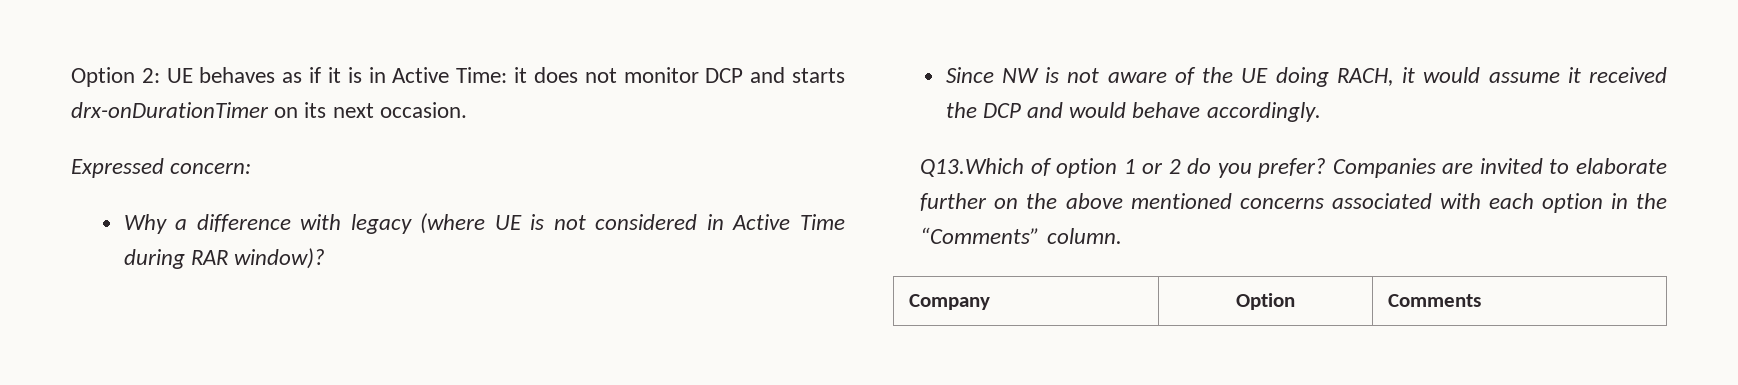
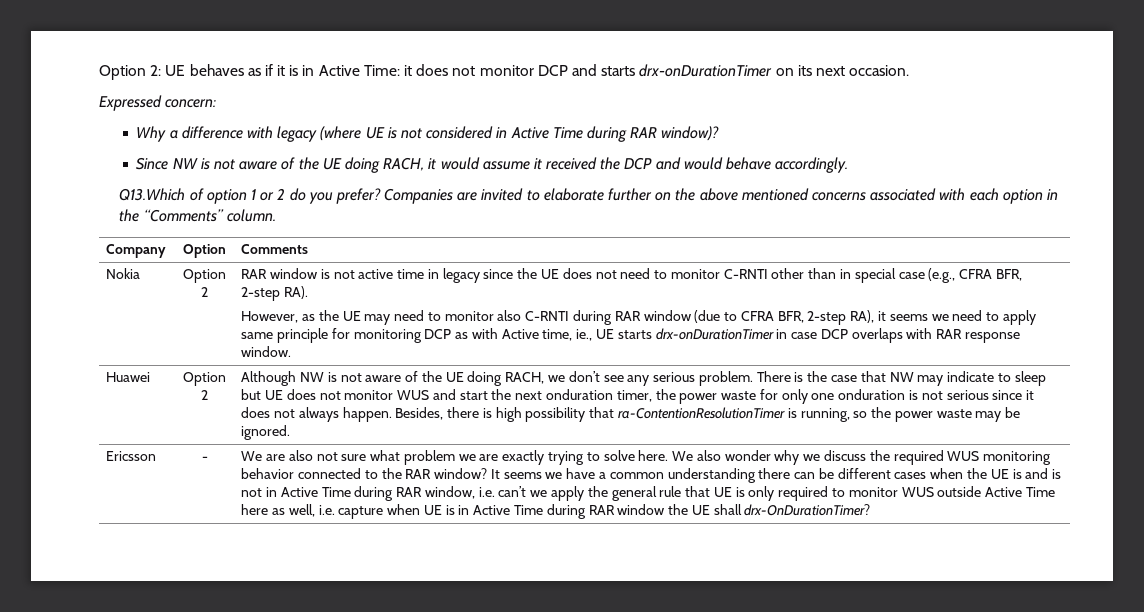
(1482, 300) none -> [106,268,141,279] [183,269,226,283] [201,287,208,297] [241,268,1022,283] [241,286,308,301] [241,310,1036,325] [241,328,1020,343] [241,346,292,357] [106,372,151,382] [183,372,226,386] [201,390,208,400] [241,371,1046,386] [241,389,1035,404] [241,407,1021,422] [241,425,291,440] [106,451,157,461] [201,456,208,461] [241,450,1052,465] [241,468,1062,483] [241,486,1055,501] [241,504,871,519] // Nokia | Option 2 | RAR window is not active time in legacy since the UE does not need to monitor C-RNTI other than in special case (e.g., CFRA BFR, 2-step RA). // However, as the UE may need to monitor also C-RNTI during RAR window (due to CFRA BFR, 2-step RA), it seems we need to apply same principle for monitoring DCP as with Active time, ie., UE starts drx-onDurationTimer in case DCP overlaps with RAR response window. // Huawei | Option 2 | Although NW is not aware of the UE doing RACH, we don’t see any serious problem. There is the case that NW may indicate to sleep but UE does not monitor WUS and start the next onduration timer, the power waste for only one onduration is not serious since it does not always happen. Besides, there is high possibility that ra-ContentionResolutionTimer is running, so the power waste may be ignored. // Ericsson | - | We are also not sure what problem we are exactly trying to solve here. We also wonder why we discuss the required WUS monitoring behavior connected to the RAR window? It seems we have a common understanding there can be different cases when the UE is and is not in Active Time during RAR window, i.e. can’t we apply the general rule that UE is only required to monitor WUS outside Active Time here as well, i.e. capture when UE is in Active Time during RAR window the UE shall drx-OnDurationTimer?

